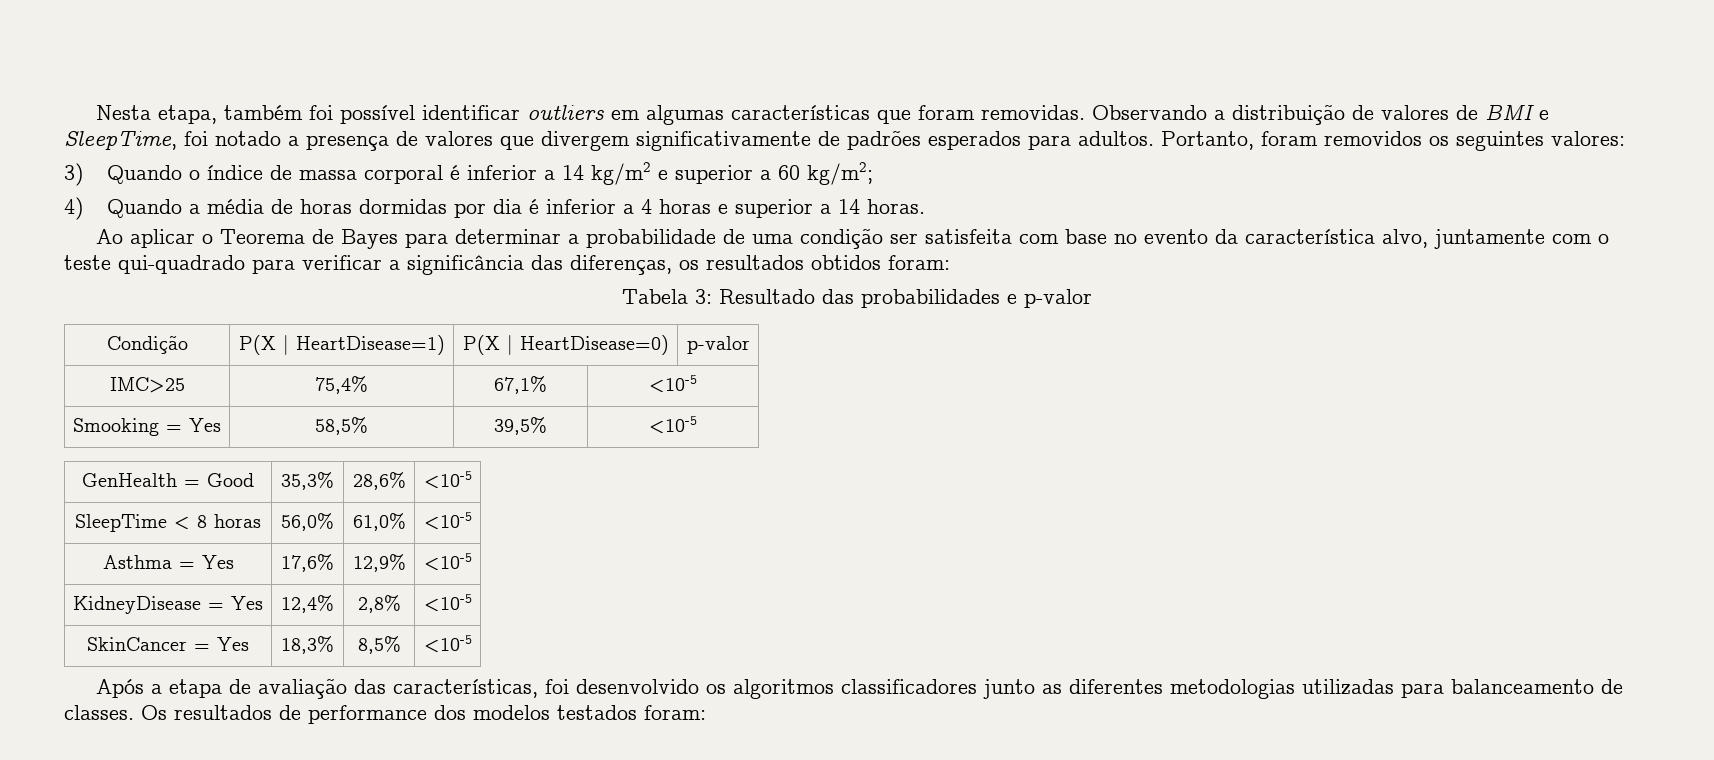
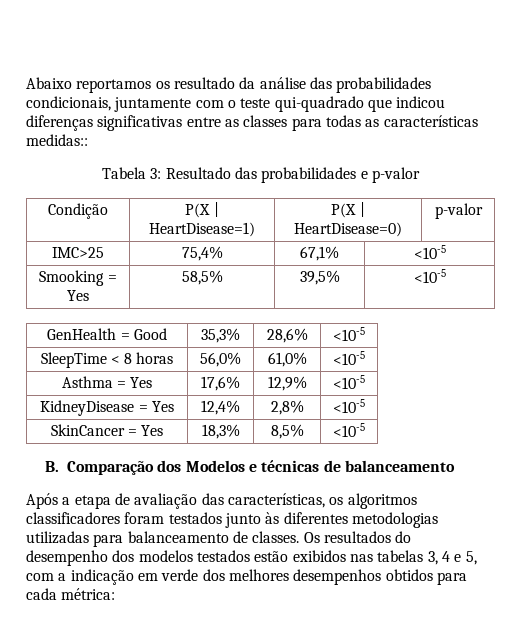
[95,104,1549,125] [64,130,1625,151] [64,162,873,186] [64,197,925,220] [95,228,1428,249] Nesta etapa, também foi possível identificar outliers em algumas características que foram removidas. Observando a distribuição de valores de BMI e SleepTime, foi notado a presença de valores que divergem significativamente de padrões esperados para adultos. Portanto, foram removidos os seguintes valores: // 3) Quando o índice de massa corporal é inferior a 14 kg/m2 e superior a 60 kg/m2; // 4) Quando a média de horas dormidas por dia é inferior a 4 horas e superior a 14 horas. // Ao aplicar o Teorema de Bayes para determinar a probabilidade de uma condição ser satisfeita com base no evento da característica alvo, -> [26,77,432,93] [26,96,111,111] Abaixo reportamos os resultado da análise das probabilidades condicionais,
[252,255,950,275] para verificar a significância das diferenças, os resultados obtidos foram: -> [367,96,446,112] [26,115,478,131] [26,134,88,146] que indicou diferenças significativas entre as classes para todas as características medidas::
(472, 643) none -> [45,460,456,475] // B. Comparação dos Modelos e técnicas de balanceamento
[544,679,699,694] foi desenvolvido -> (325, 500) none
[982,679,1062,699] junto as -> [124,512,280,528] foram testados junto às
[279,705,427,724] de performance -> [395,531,412,543] [26,550,108,566] do desempenho
[644,705,706,720] foram: -> [254,550,477,565] [26,569,467,585] [26,588,116,600] estão exibidos nas tabelas 3, 4 e 5, com a indicação em verde dos melhores desempenhos obtidos para cada métrica:

